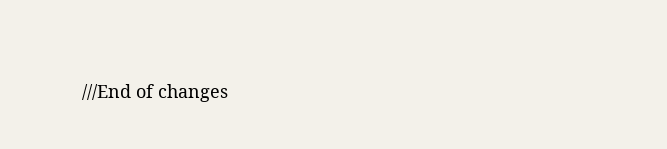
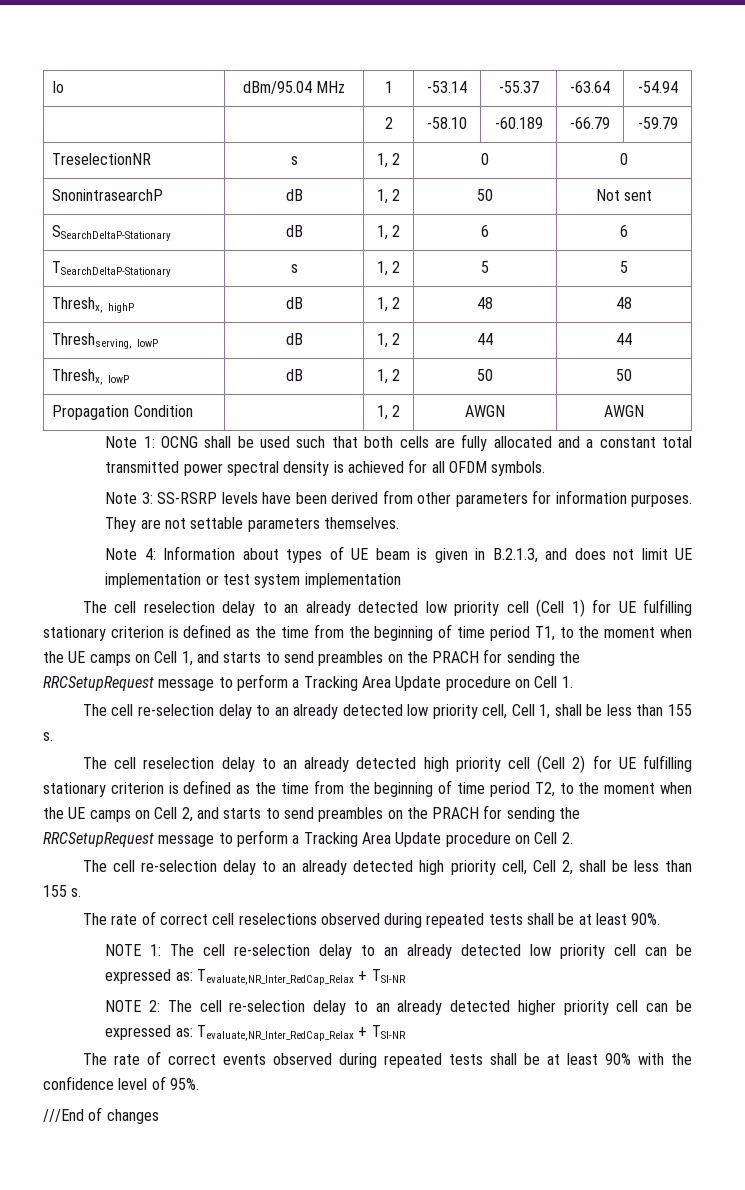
(82, 92) none -> [52,81,65,93] [242,81,346,94] [384,81,393,93] [427,81,467,93] [498,81,539,93] [570,81,610,93] [637,81,678,93] [384,117,393,129] [427,117,467,129] [494,117,543,129] [570,117,610,129] [637,117,678,129] [52,153,152,165] [290,156,298,165] [376,153,401,168] [481,153,489,165] [620,153,628,165] [52,189,164,201] [285,189,303,201] [376,189,401,204] [477,189,493,201] [595,189,653,201] [52,225,172,241] [285,225,303,237] [376,225,401,240] [481,225,489,237] [620,225,628,237] [52,261,172,277] [290,264,298,273] [376,261,401,276] [481,261,489,273] [620,261,628,273] [52,297,134,313] [285,297,303,309] [376,297,401,312] [477,297,493,309] [616,297,632,309] [52,333,158,349] [285,333,303,345] [376,333,401,348] [477,333,493,345] [616,333,632,345] [52,369,129,385] [285,369,303,381] [376,369,401,384] [477,369,493,381] [616,369,632,381] [52,405,193,420] [376,405,401,420] [465,405,505,417] [604,405,644,417] [105,434,692,451] [105,459,546,476] [105,490,692,507] [105,517,399,532] [105,546,692,563] [105,573,401,588] [82,599,693,617] [43,624,692,641] [43,649,581,666] [43,674,573,691] [82,704,692,719] [43,732,53,741] [82,755,693,773] [43,780,692,797] [43,805,581,822] [43,830,573,847] [82,860,692,875] [43,885,82,897] [82,911,661,928] [105,944,692,959] [105,969,406,985] [105,1000,692,1015] [105,1025,406,1041] [82,1051,692,1068] [43,1076,199,1090] Io | dBm/95.04 MHz | 1 | -53.14 | -55.37 | -63.64 | -54.94 // | | 2 | -58.10 | -60.189 | -66.79 | -59.79 // TreselectionNR | s | 1, 2 | 0 | 0 // SnonintrasearchP | dB | 1, 2 | 50 | Not sent // SSearchDeltaP-Stationary | dB | 1, 2 | 6 | 6 // TSearchDeltaP-Stationary | s | 1, 2 | 5 | 5 // Threshx, highP | dB | 1, 2 | 48 | 48 // Threshserving, lowP | dB | 1, 2 | 44 | 44 // Threshx, lowP | dB | 1, 2 | 50 | 50 // Propagation Condition | | 1, 2 | AWGN | AWGN // Note 1: OCNG shall be used such that both cells are fully allocated and a constant total transmitted power spectral density is achieved for all OFDM symbols. // Note 3: SS-RSRP levels have been derived from other parameters for information purposes. They are not settable parameters themselves. // Note 4: Information about types of UE beam is given in B.2.1.3, and does not limit UE implementation or test system implementation // The cell reselection delay to an already detected low priority cell (Cell 1) for UE fulfilling stationary criterion is defined as the time from the beginning of time period T1, to the moment when the UE camps on Cell 1, and starts to send preambles on the PRACH for sending the RRCSetupRequest message to perform a Tracking Area Update procedure on Cell 1. // The cell re-selection delay to an already detected low priority cell, Cell 1, shall be less than 155 s. // The cell reselection delay to an already detected high priority cell (Cell 2) for UE fulfilling stationary criterion is defined as the time from the beginning of time period T2, to the moment when the UE camps on Cell 2, and starts to send preambles on the PRACH for sending the RRCSetupRequest message to perform a Tracking Area Update procedure on Cell 2. // The cell re-selection delay to an already detected high priority cell, Cell 2, shall be less than 155 s. // The rate of correct cell reselections observed during repeated tests shall be at least 90%. // NOTE 1: The cell re-selection delay to an already detected low priority cell can be expressed as: Tevaluate,NR_Inter_RedCap_Relax + TSI-NR // NOTE 2: The cell re-selection delay to an already detected higher priority cell can be expressed as: Tevaluate,NR_Inter_RedCap_Relax + TSI-NR // The rate of correct events observed during repeated tests shall be at least 90% with the confidence level of 95%. //

